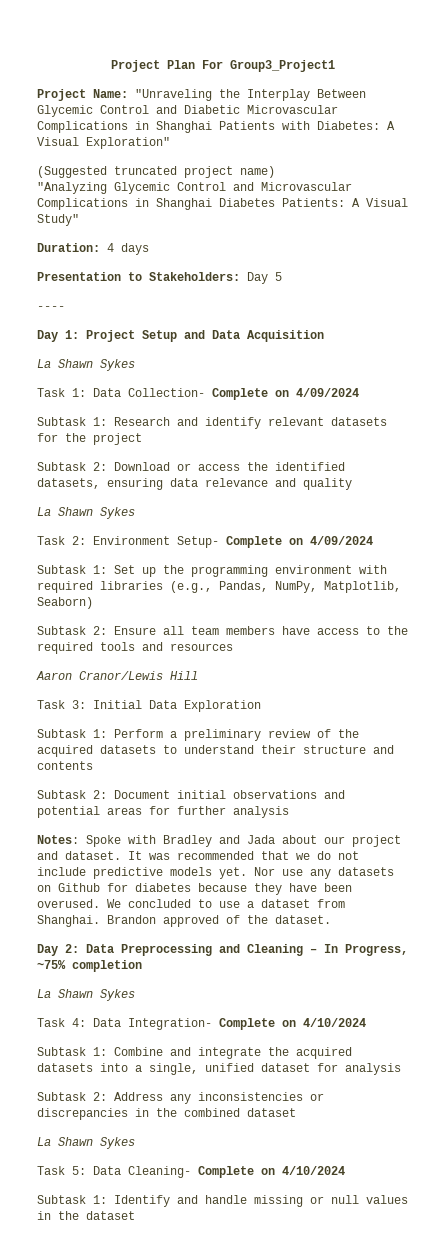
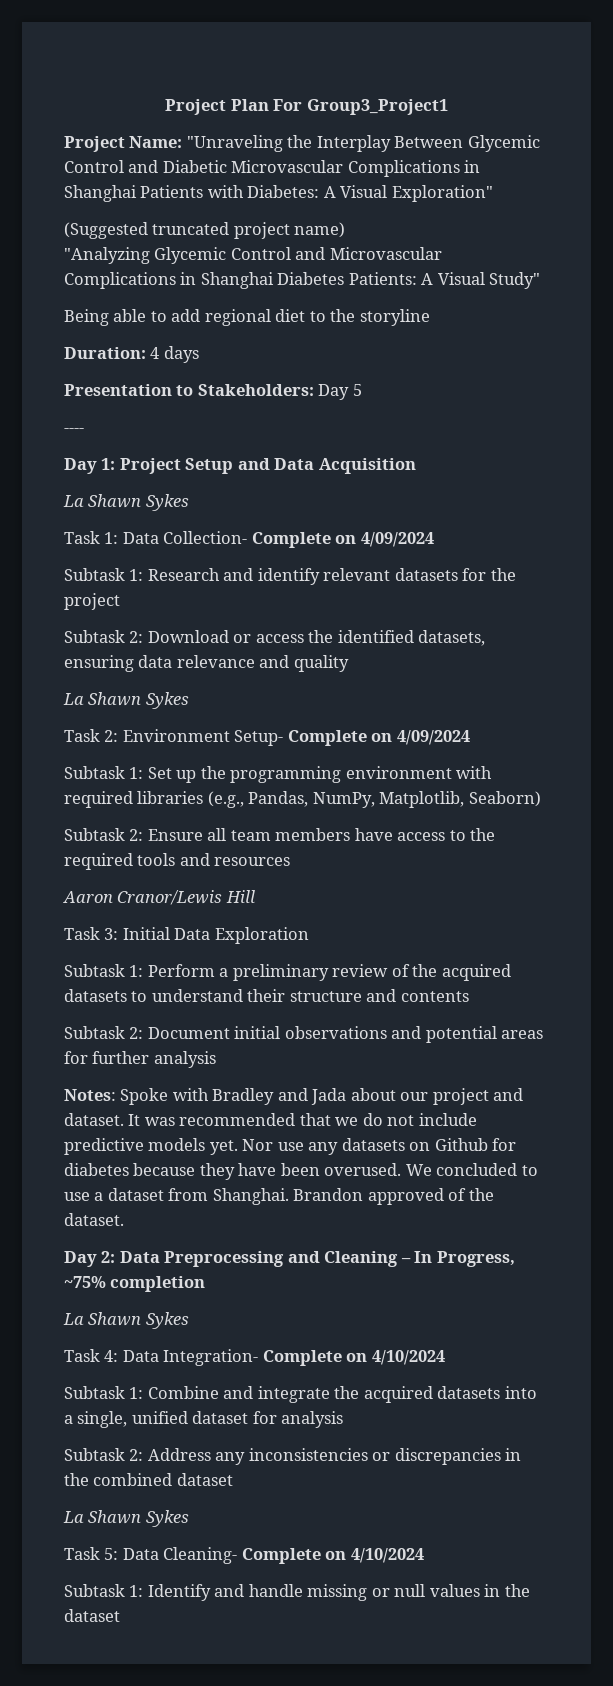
(79, 220) none -> [64,309,430,326] // Being able to add regional diet to the storyline

